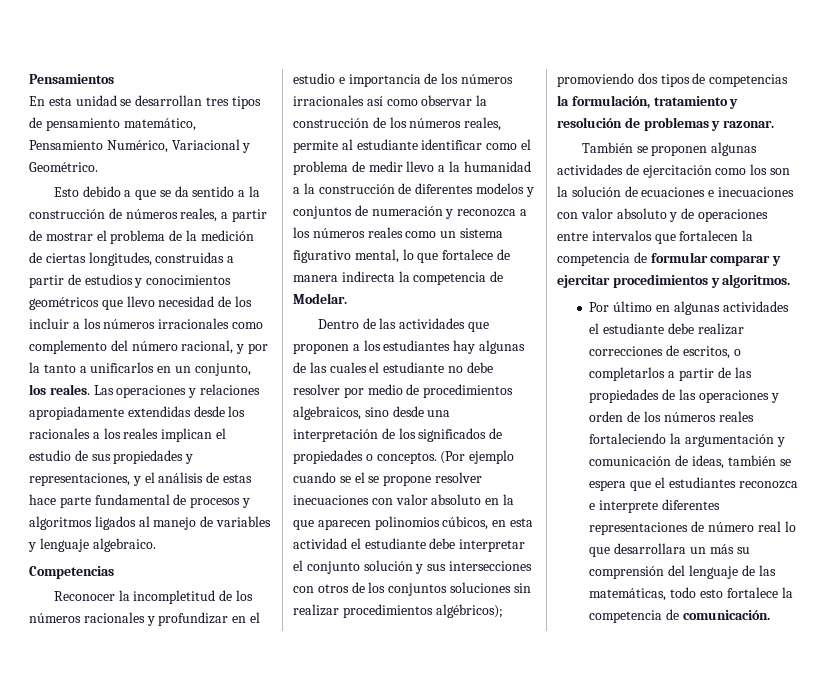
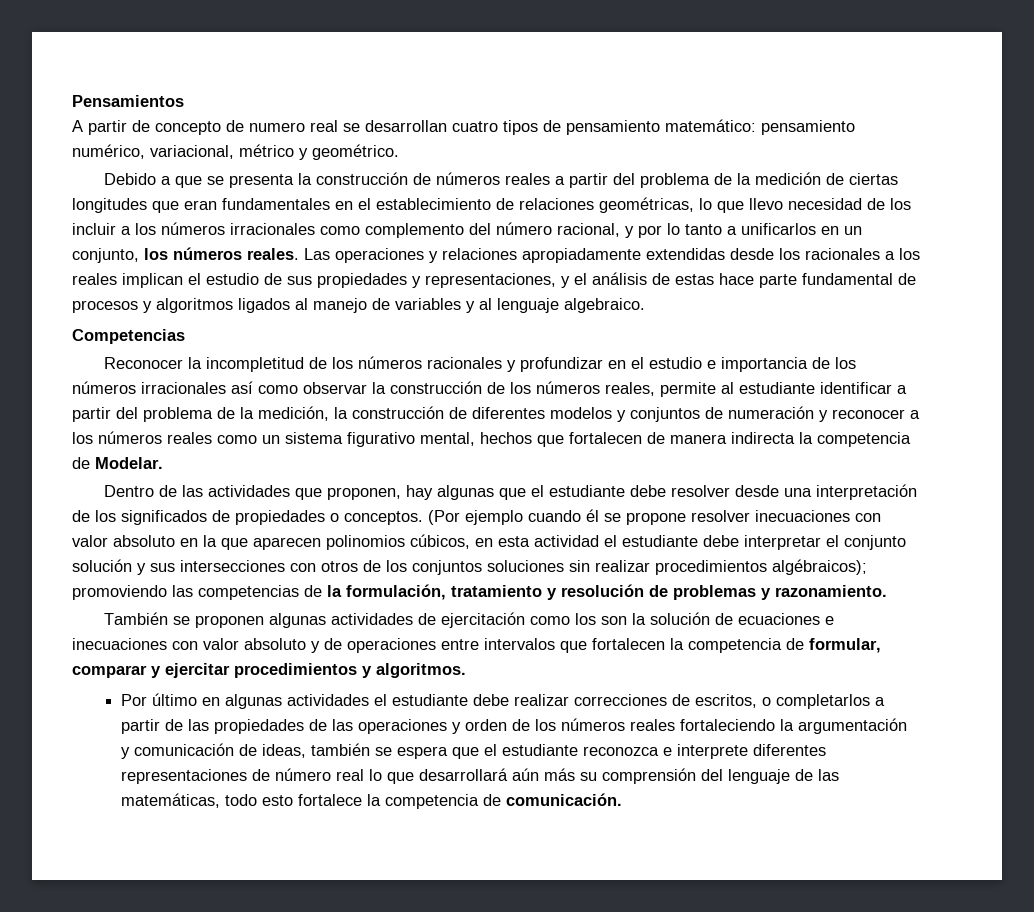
[29,95,117,106] En esta unidad -> [72,120,338,135] A partir de concepto de numero real
[205,97,229,106] tres -> [452,121,498,132] cuatro
[123,118,196,131] [29,139,251,153] [29,162,98,172] [53,186,246,200] matemático, Pensamiento Numérico, Variacional y Geométrico. // Esto debido a que se da sentido a -> [665,119,855,135] [72,144,399,160] [103,173,294,188] matemático: pensamiento numérico, variacional, métrico y geométrico. // Debido a que se presenta
[180,208,267,222] [29,230,107,241] reales, a partir de mostrar el -> [504,173,635,188] reales a partir del
[88,252,235,266] [29,274,232,288] [29,297,99,310] longitudes, construidas a partir de estudios y conocimientos geométricos -> [72,197,712,213] longitudes que eran fundamentales en el establecimiento de relaciones geométricas, lo
[29,362,40,373] la -> [667,223,680,235] lo
(46, 389) none -> [173,247,242,260] números
(36, 547) none -> [479,298,492,310] al
[486,139,531,150] [293,161,531,175] [293,187,300,194] como el problema de medir llevo a la humanidad a -> [897,385,907,394] [72,406,329,422] a partir del problema de la medición,
[457,209,517,217] reconozca -> [832,409,905,419] reconocer
[402,249,494,263] lo que fortalece -> [480,432,642,447] hechos que fortalecen
[293,340,525,354] [293,362,463,373] proponen a los estudiantes hay algunas de las cuales el estudiante no -> [326,485,625,500] proponen, hay algunas que el estudiante
[343,384,514,398] [293,406,389,420] por medio de procedimientos algebraicos, sino -> (730, 491) none
[339,472,365,483] se el -> [586,509,599,522] él
[435,604,503,618] [557,73,789,87] algébricos); promoviendo dos tipos de competencias -> [772,559,867,575] [72,585,322,600] algébraicos); promoviendo las competencias de
[723,120,775,128] razonar. -> [775,585,887,597] razonamiento.
[650,252,708,263] formular -> [809,638,881,653] formular,
[668,477,736,488] estudiantes -> [502,744,579,756] estudiante
[614,543,706,554] desarrollara un -> [419,768,540,781] desarrollará aún

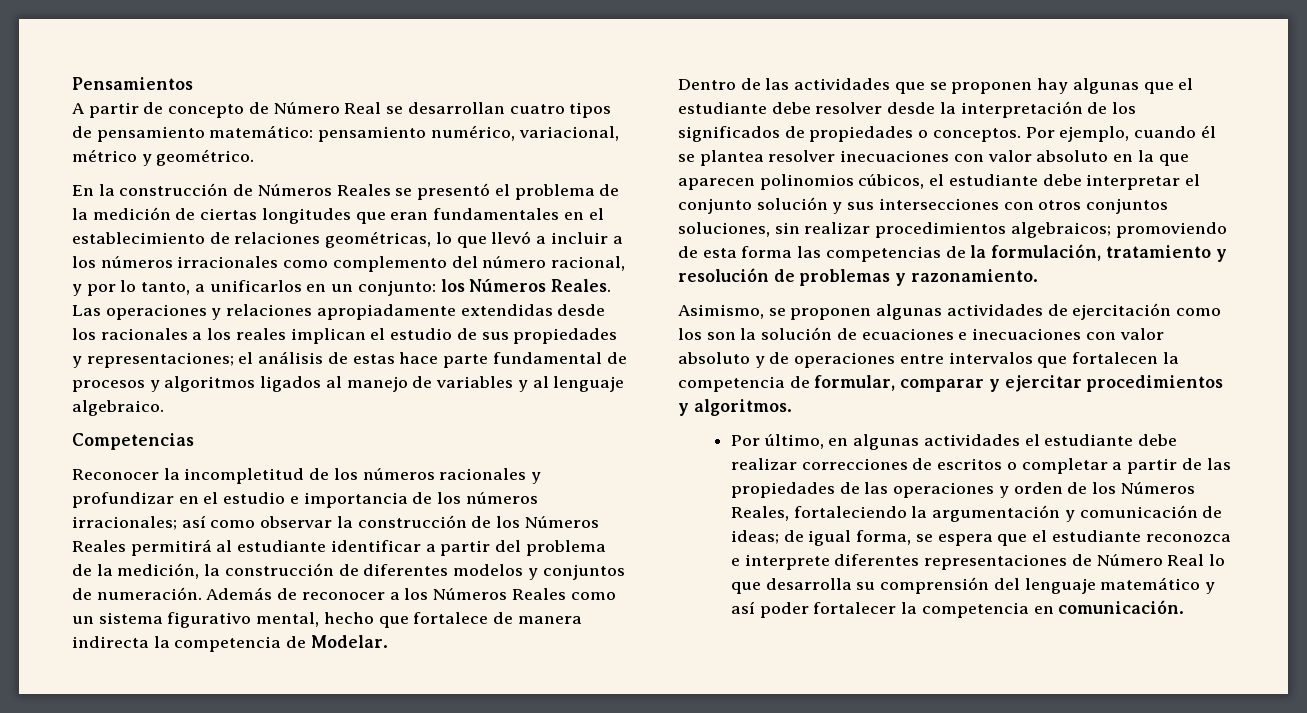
[249,120,338,132] numero real -> [273,102,382,114] Número Real
[103,172,635,188] Debido a que se presenta la construcción de números reales a partir del -> [72,183,510,200] En la construcción de Números Reales se presentó el
[749,198,911,210] llevo necesidad de los -> [491,231,547,244] llevó a
[685,224,722,235] tanto -> [141,282,191,295] tanto,
[72,247,299,263] conjunto, los números reales. -> [357,279,611,296] conjunto: los Números Reales.
[425,273,570,288] representaciones, y -> [86,352,234,368] representaciones;
[141,382,226,394] irracionales -> [72,516,177,530] irracionales;
[536,381,716,397] números reales, permite -> [524,516,599,528] [72,539,212,556] Números Reales permitirá
[728,406,828,422] numeración y -> [96,587,298,600] numeración. Además de
[98,431,212,444] números reales -> [433,588,566,600] Números Reales
[480,432,642,447] hechos que fortalecen -> [323,612,489,628] hecho que fortalece
[326,487,401,500] proponen, -> [929,82,1033,94] se proponen
[783,488,812,497] una -> [939,102,956,114] la
[428,510,523,525] (Por ejemplo -> [1025,126,1130,142] Por ejemplo,
[626,512,686,525] propone -> [699,150,764,166] plantea
[475,535,599,547] en esta actividad -> (925, 181) none
[363,559,867,575] [72,585,167,600] de los conjuntos soluciones sin realizar procedimientos algébraicos); promoviendo -> [1086,198,1169,214] [678,222,1227,238] [678,246,793,258] conjuntos soluciones, sin realizar procedimientos algebraicos; promoviendo de esta forma
[103,612,168,625] También -> [678,304,764,319] Asimismo,
[152,693,198,706] último -> [763,434,824,449] último,
[695,694,871,709] escritos, o completarlos -> [937,458,1108,474] escritos o completar
[561,718,676,731] números reales -> [1120,482,1195,494] [731,506,790,521] Números Reales,
[262,743,371,758] ideas, también -> [731,530,912,546] ideas; de igual forma,
[275,768,840,784] [121,793,502,809] número real lo que desarrollará aún más su comprensión del lenguaje de las matemáticas, todo esto fortalece la competencia de -> [1096,554,1226,566] [731,577,1216,594] [731,601,1054,618] Número Real lo que desarrolla su comprensión del lenguaje matemático y así poder fortalecer la competencia en

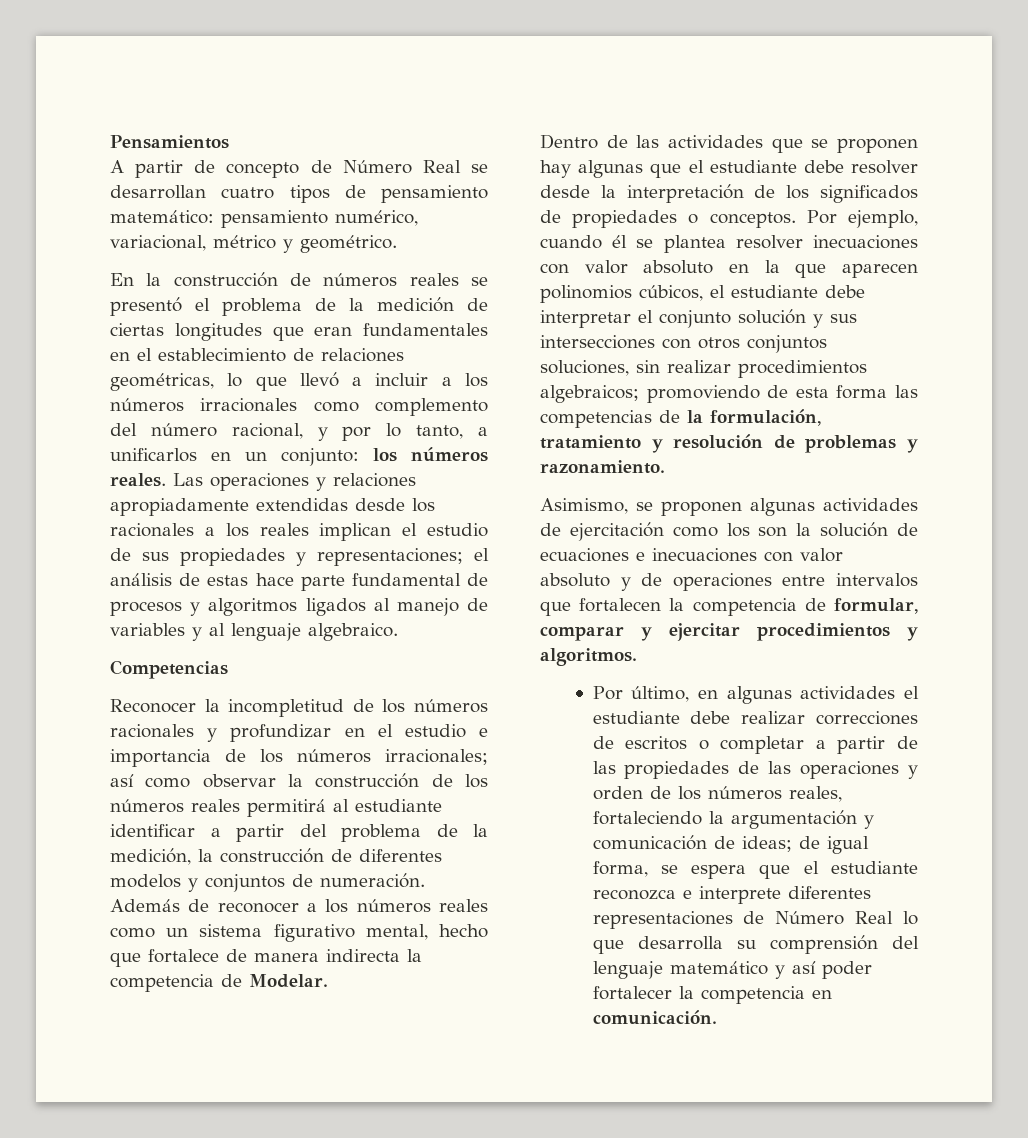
[257,184,391,196] Números Reales -> [323,273,459,287] números reales
[469,279,611,292] Números Reales. -> [411,447,488,462] [110,473,166,487] números reales.
[524,516,599,528] [72,540,126,552] Números Reales -> [110,799,240,813] números reales
[433,588,566,600] Números Reales -> [356,899,488,913] números reales
[1120,482,1195,494] [731,506,790,521] Números Reales, -> [707,786,842,802] números reales,

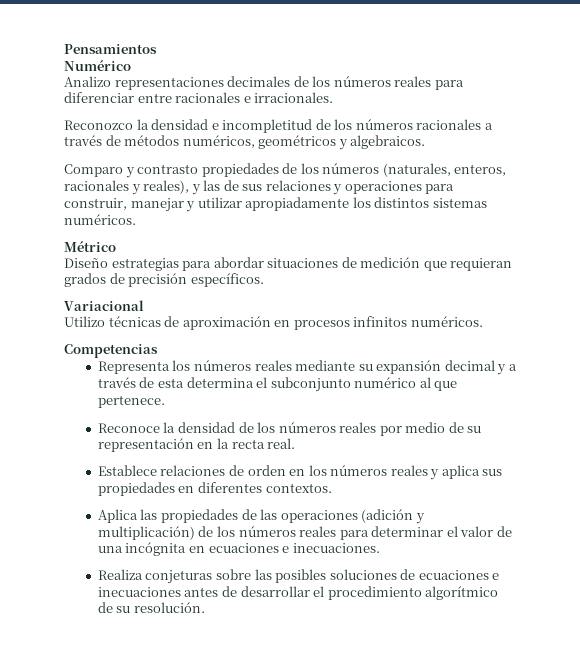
[110,160,488,178] [110,185,488,203] [110,210,418,228] [110,235,397,253] [110,272,488,287] [110,297,488,316] [110,323,488,341] [110,348,404,362] [110,372,488,391] [110,398,488,416] [110,423,488,441] [110,447,488,466] [110,473,416,491] [110,498,435,516] [110,523,488,541] [110,548,489,566] [110,573,488,591] [110,598,489,616] [110,623,398,641] [110,660,228,679] [110,699,220,713] A partir de concepto de Número Real se desarrollan cuatro tipos de pensamiento matemático: pensamiento numérico, variacional, métrico y geométrico. // En la construcción de números reales se presentó el problema de la medición de ciertas longitudes que eran fundamentales en el establecimiento de relaciones geométricas, lo que llevó a incluir a los números irracionales como complemento del número racional, y por lo tanto, a unificarlos en un conjunto: los números reales. Las operaciones y relaciones apropiadamente extendidas desde los racionales a los reales implican el estudio de sus propiedades y representaciones; el análisis de estas hace parte fundamental de procesos y algoritmos ligados al manejo de variables y al lenguaje algebraico. // Competencias // Reconocer la -> [64,60,131,71] [64,76,464,90] [64,92,334,103] [64,119,219,130] Numérico // Analizo representaciones decimales de los números reales para diferenciar entre racionales e irracionales. // Reconozco la densidad e
[207,724,489,742] [110,749,488,767] [110,773,488,788] [110,799,442,817] [110,824,488,842] [110,848,442,865] [110,873,425,892] [110,899,488,913] [110,924,488,942] [110,949,422,967] [110,974,328,992] [540,134,918,153] [540,160,918,178] [540,184,918,203] [540,210,918,228] [540,235,918,253] [540,260,918,278] [540,285,865,303] [540,309,857,328] [540,335,827,353] [540,360,867,378] [540,385,918,403] [540,409,821,428] [540,434,918,453] [540,460,665,474] [540,498,918,516] [540,522,918,541] [540,548,843,562] [540,573,918,591] [540,598,919,616] [540,623,918,641] [540,648,637,666] [592,686,919,704] [592,711,918,725] [592,736,918,754] y profundizar en el estudio e importancia de los números irracionales; así como observar la construcción de los números reales permitirá al estudiante identificar a partir del problema de la medición, la construcción de diferentes modelos y conjuntos de numeración. Además de reconocer a los números reales como un sistema figurativo mental, hecho que fortalece de manera indirecta la competencia de Modelar. // Dentro de las actividades que se proponen hay algunas que el estudiante debe resolver desde la interpretación de los significados de propiedades o conceptos. Por ejemplo, cuando él se plantea resolver inecuaciones con valor absoluto en la que aparecen polinomios cúbicos, el estudiante debe interpretar el conjunto solución y sus intersecciones con otros conjuntos soluciones, sin realizar procedimientos algebraicos; promoviendo de esta forma las competencias de la formulación, tratamiento y resolución de problemas y razonamiento. // Asimismo, se proponen algunas actividades de ejercitación como los son la solución de ecuaciones e inecuaciones con valor absoluto y de operaciones entre intervalos que fortalecen la competencia de formular, comparar y ejercitar procedimientos y algoritmos. // Por último, en algunas actividades el estudiante debe realizar correcciones de escritos o completar a partir de -> [484,123,493,130] [64,135,426,150] [64,163,507,178] [64,180,455,195] [64,197,487,212] [64,214,136,225] [64,241,116,252] [64,257,513,271] [64,273,264,287] [64,300,144,311] [64,316,483,330] [64,344,158,358] [97,360,517,375] [97,377,458,392] [97,395,165,408] [97,422,482,436] [97,438,296,452] [97,465,503,480] [97,482,332,496] [97,509,138,523] a través de métodos numéricos, geométricos y algebraicos. // Comparo y contrasto propiedades de los números (naturales, enteros, racionales y reales), y las de sus relaciones y operaciones para construir, manejar y utilizar apropiadamente los distintos sistemas numéricos. // Métrico // Diseño estrategias para abordar situaciones de medición que requieran grados de precisión específicos. // Variacional // Utilizo técnicas de aproximación en procesos infinitos numéricos. // Competencias // Representa los números reales mediante su expansión decimal y a través de esta determina el subconjunto numérico al que pertenece. // Reconoce la densidad de los números reales por medio de su representación en la recta real. // Establece relaciones de orden en los números reales y aplica sus propiedades en diferentes contextos. // Aplica
[908,765,918,779] [592,786,842,802] [592,810,874,829] [592,835,869,854] [592,861,918,879] [592,886,871,904] [592,911,918,929] [592,935,919,954] [592,961,872,979] [592,986,832,1004] [592,1010,717,1025] y orden de los números reales, fortaleciendo la argumentación y comunicación de ideas; de igual forma, se espera que el estudiante reconozca e interprete diferentes representaciones de Número Real lo que desarrolla su comprensión del lenguaje matemático y así poder fortalecer la competencia en comunicación. -> [361,509,425,524] [97,526,512,540] [97,542,380,556] [97,569,500,584] [97,586,499,600] [97,602,205,613] (adición y multiplicación) de los números reales para determinar el valor de una incógnita en ecuaciones e inecuaciones. // Realiza conjeturas sobre las posibles soluciones de ecuaciones e inecuaciones antes de desarrollar el procedimiento algorítmico de su resolución.

